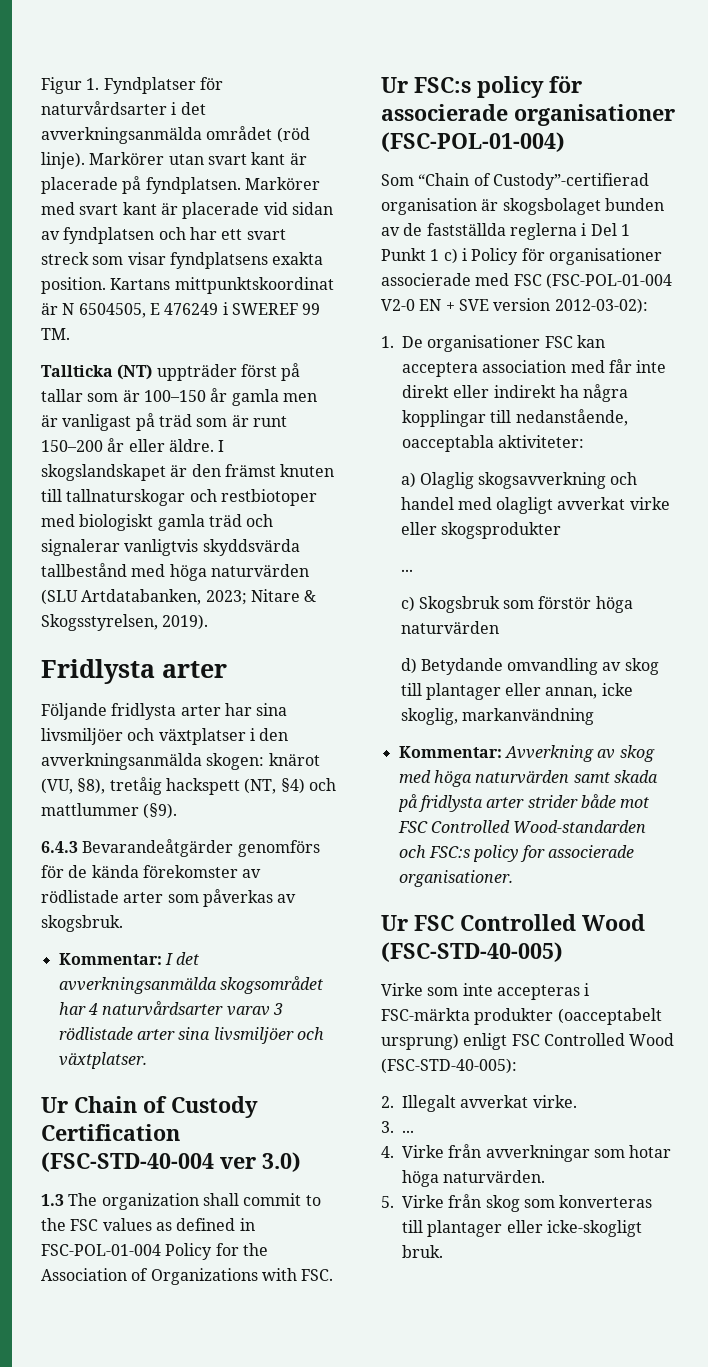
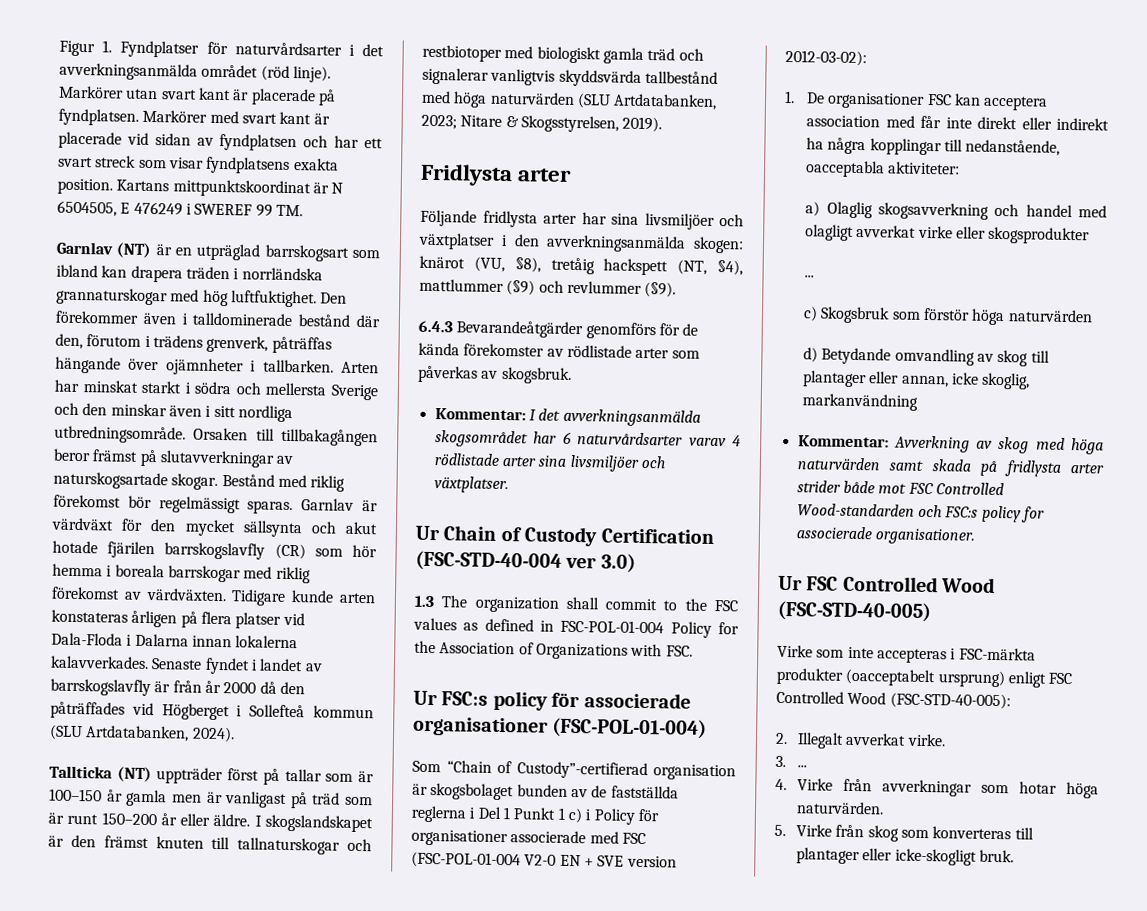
(70, 334) none -> [56,241,381,262] [56,264,323,283] [56,287,348,308] [55,310,380,328] [55,333,332,354] [55,356,380,376] [54,379,378,401] [54,402,293,423] [54,425,378,447] [53,448,294,468] [53,471,346,492] [53,494,378,515] [51,517,378,538] [52,540,377,560] [52,563,311,584] [51,586,376,606] [51,609,305,629] [51,632,299,649] [50,655,323,675] [50,678,305,697] [50,701,375,721] [49,724,235,743] // Garnlav (NT) är en utpräglad barrskogsart som ibland kan drapera träden i norrländska grannaturskogar med hög luftfuktighet. Den förekommer även i talldominerade bestånd där den, förutom i trädens grenverk, påträffas hängande över ojämnheter i tallbarken. Arten har minskat starkt i södra och mellersta Sverige och den minskar även i sitt nordliga utbredningsområde. Orsaken till tillbakagången beror främst på slutavverkningar av naturskogsartade skogar. Bestånd med riklig förekomst bör regelmässigt sparas. Garnlav är värdväxt för den mycket sällsynta och akut hotade fjärilen barrskogslavfly (CR) som hör hemma i boreala barrskogar med riklig förekomst av värdväxten. Tidigare kunde arten konstateras årligen på flera platser vid Dala-Floda i Dalarna innan lokalerna kalavverkades. Senaste fyndet i landet av barrskogslavfly är från år 2000 då den påträffades vid Högberget i Sollefteå kommun (SLU Artdatabanken, 2024).
[280,778,336,794] [41,803,139,816] §4) och mattlummer -> [717,260,743,276] [419,278,642,296] §4), mattlummer (§9) och revlummer
[87,1003,98,1015] 4 -> [562,431,572,444] 6
[272,1003,283,1015] 3 -> [732,435,741,447] 4

